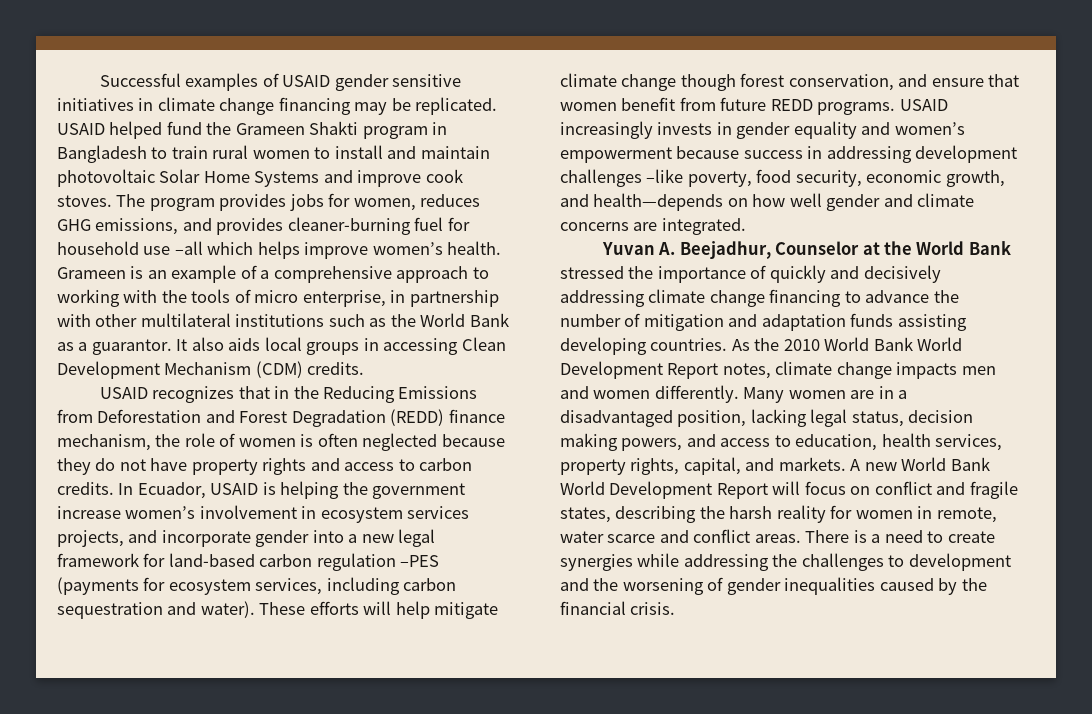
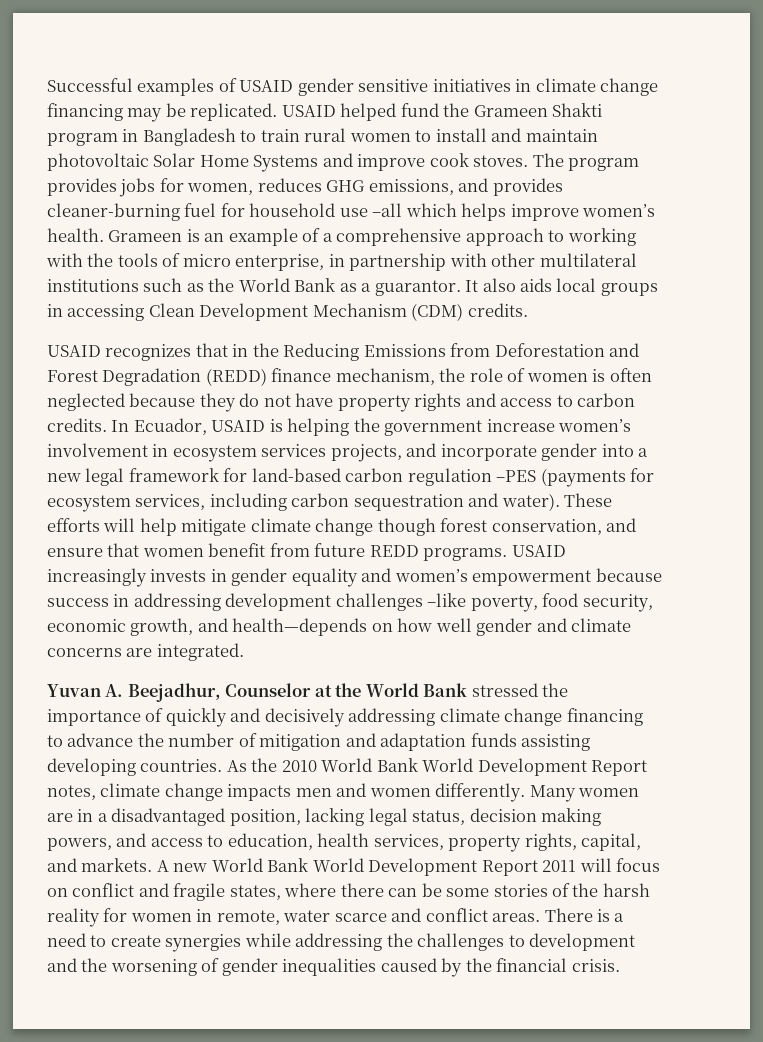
(768, 491) none -> [542,860,577,872] 2011
[615,506,697,523] describing -> [284,883,571,897] where there can be some stories of

